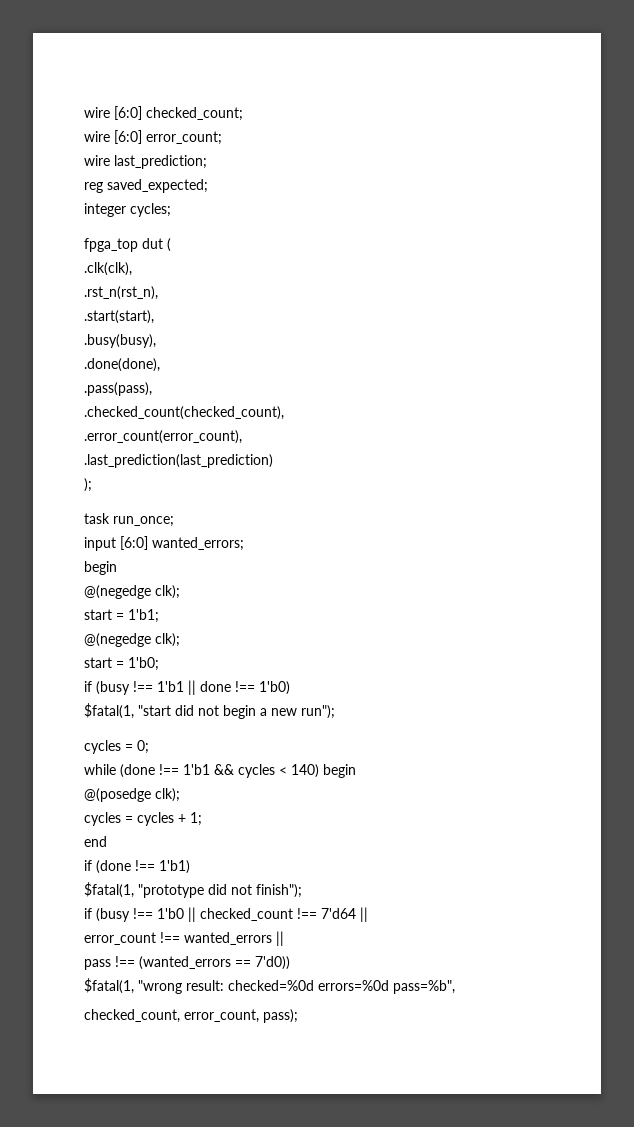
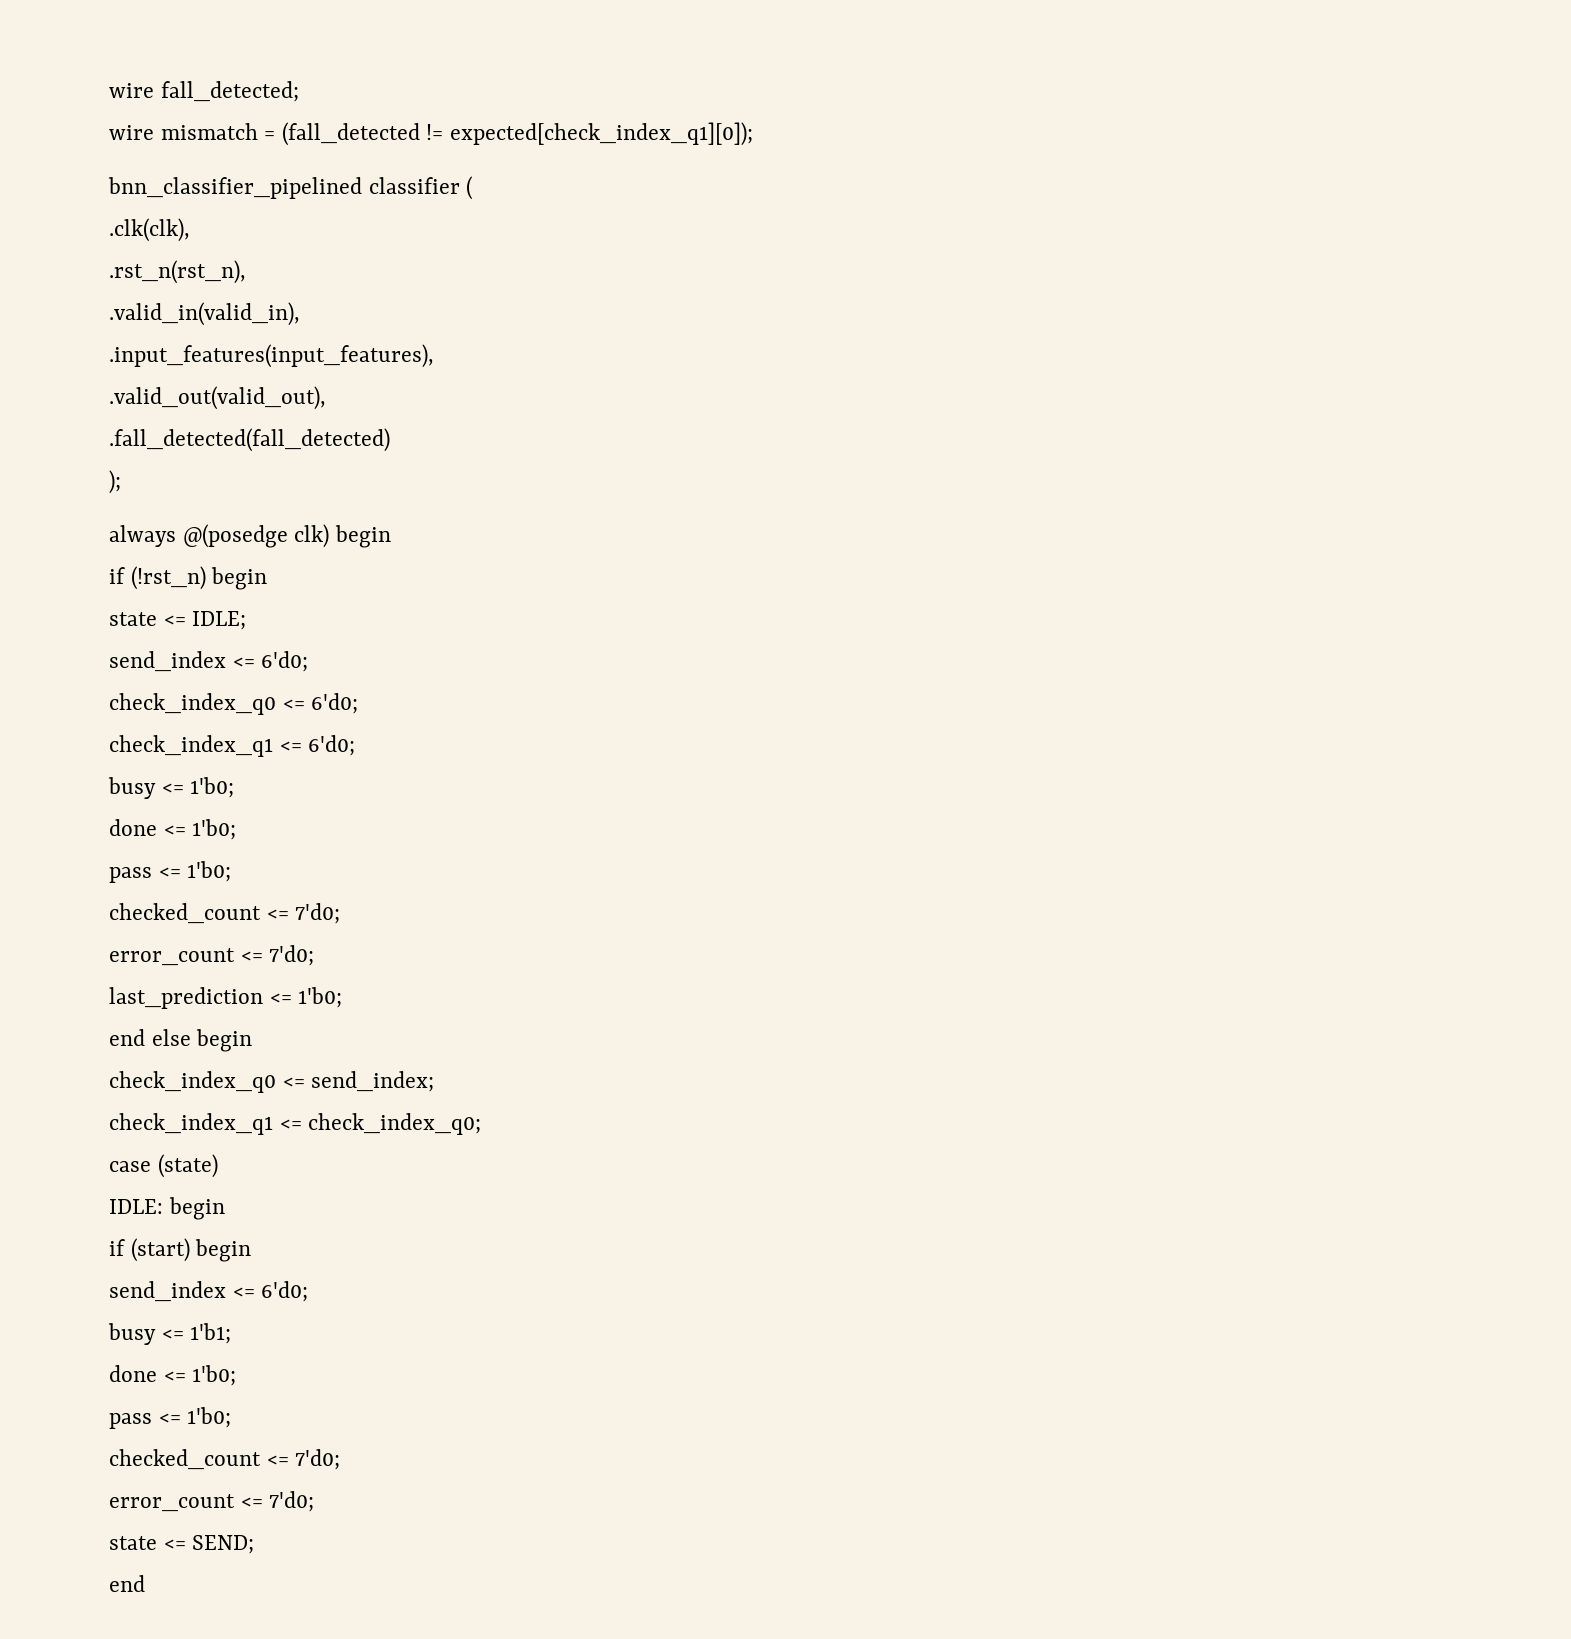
[84,106,243,121] [84,130,222,145] [84,155,207,169] [84,179,208,193] [84,203,171,217] [84,238,171,252] [84,262,132,276] [84,286,158,300] [84,310,154,324] [84,334,156,348] [84,358,160,372] [84,382,152,396] [84,406,284,420] [84,430,242,444] [84,454,273,468] [84,478,92,492] [84,513,174,527] [84,536,244,551] [84,561,117,575] [84,585,180,599] [84,609,159,623] [84,633,180,647] [84,657,159,671] [84,680,290,695] [84,703,335,719] [84,740,149,754] [84,764,356,778] [84,788,180,802] [84,812,202,826] [84,836,107,847] [84,860,190,874] [84,882,302,898] [84,907,368,922] [84,931,284,946] [84,956,290,970] [84,978,455,994] [84,1009,298,1023] wire [6:0] checked_count; // wire [6:0] error_count; // wire last_prediction; // reg saved_expected; // integer cycles; // fpga_top dut ( // .clk(clk), // .rst_n(rst_n), // .start(start), // .busy(busy), // .done(done), // .pass(pass), // .checked_count(checked_count), // .error_count(error_count), // .last_prediction(last_prediction) // ); // task run_once; // input [6:0] wanted_errors; // begin // @(negedge clk); // start = 1'b1; // @(negedge clk); // start = 1'b0; // if (busy !== 1'b1 || done !== 1'b0) // $fatal(1, "start did not begin a new run"); // cycles = 0; // while (done !== 1'b1 && cycles < 140) begin // @(posedge clk); // cycles = cycles + 1; // end // if (done !== 1'b1) // $fatal(1, "prototype did not finish"); // if (busy !== 1'b0 || checked_count !== 7'd64 || // error_count !== wanted_errors || // pass !== (wanted_errors == 7'd0)) // $fatal(1, "wrong result: checked=%0d errors=%0d pass=%b", // checked_count, error_count, pass); -> [109,81,299,102] [109,122,754,146] [108,176,474,200] [109,218,190,242] [109,260,246,284] [109,302,300,326] [109,344,434,368] [109,386,326,410] [109,428,390,452] [109,470,121,494] [109,524,391,548] [109,566,268,590] [109,611,247,630] [109,651,309,672] [109,693,359,715] [109,735,356,757] [108,777,235,799] [109,819,237,840] [109,861,232,883] [109,903,341,924] [109,945,315,966] [109,987,343,1009] [109,1029,253,1052] [109,1071,435,1093] [109,1113,482,1135] [109,1154,218,1178] [109,1197,225,1220] [109,1238,252,1262] [109,1281,309,1302] [108,1323,232,1345] [109,1365,237,1386] [109,1407,232,1429] [109,1449,341,1470] [109,1491,315,1512] [109,1535,255,1554] [109,1575,145,1592] wire fall_detected; // wire mismatch = (fall_detected != expected[check_index_q1][0]); // bnn_classifier_pipelined classifier ( // .clk(clk), // .rst_n(rst_n), // .valid_in(valid_in), // .input_features(input_features), // .valid_out(valid_out), // .fall_detected(fall_detected) // ); // always @(posedge clk) begin // if (!rst_n) begin // state <= IDLE; // send_index <= 6'd0; // check_index_q0 <= 6'd0; // check_index_q1 <= 6'd0; // busy <= 1'b0; // done <= 1'b0; // pass <= 1'b0; // checked_count <= 7'd0; // error_count <= 7'd0; // last_prediction <= 1'b0; // end else begin // check_index_q0 <= send_index; // check_index_q1 <= check_index_q0; // case (state) // IDLE: begin // if (start) begin // send_index <= 6'd0; // busy <= 1'b1; // done <= 1'b0; // pass <= 1'b0; // checked_count <= 7'd0; // error_count <= 7'd0; // state <= SEND; // end

